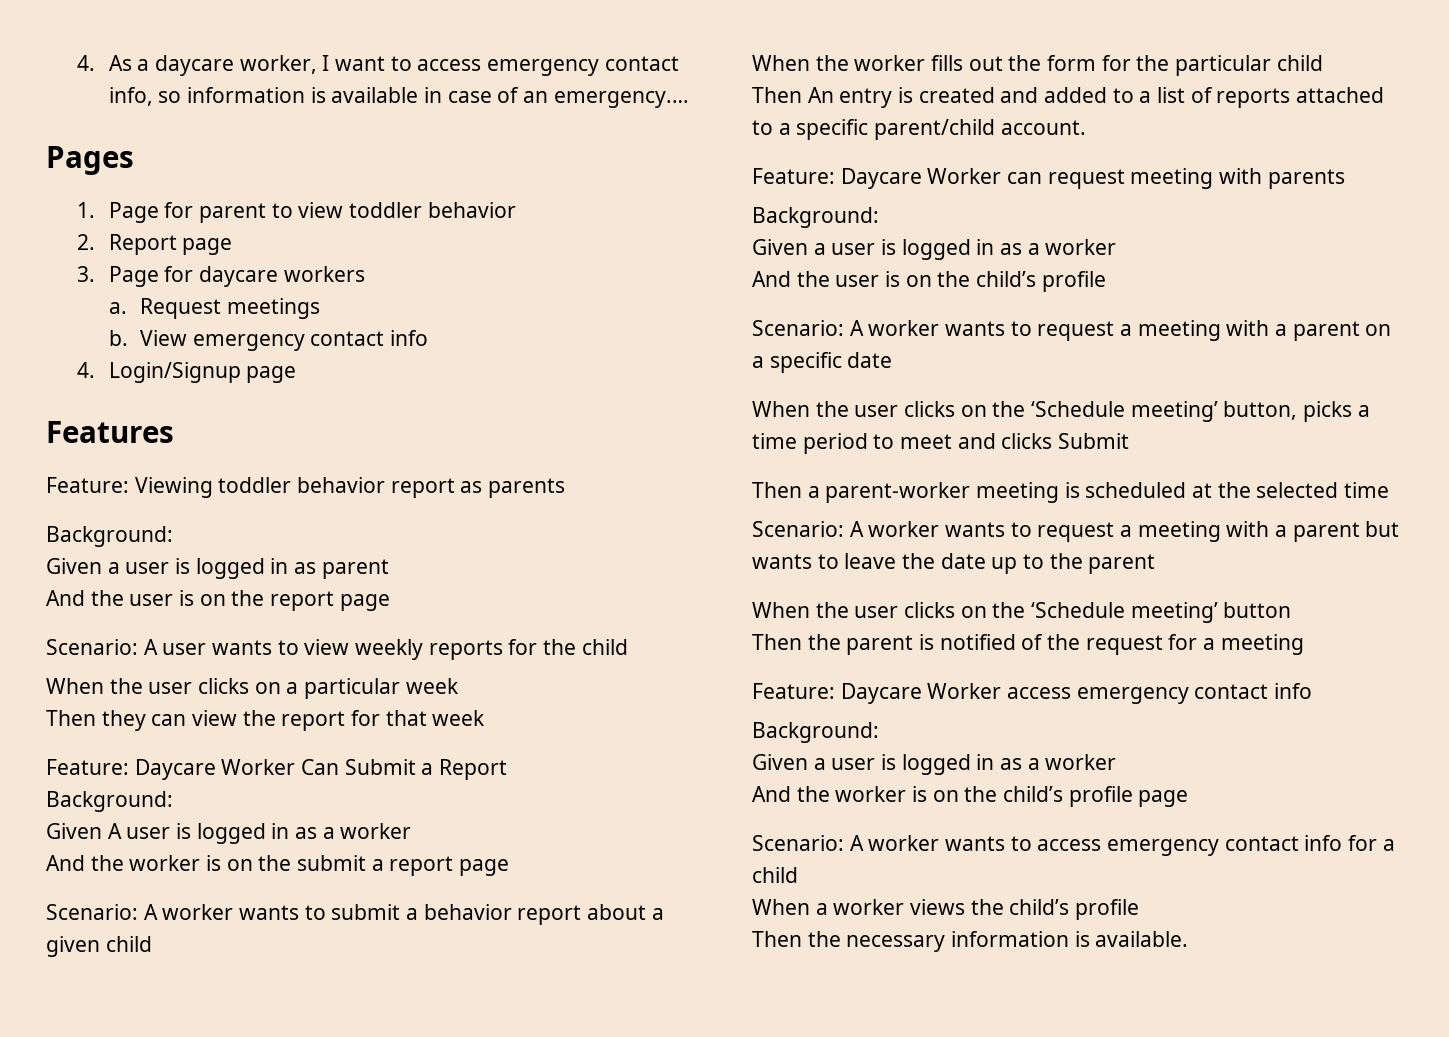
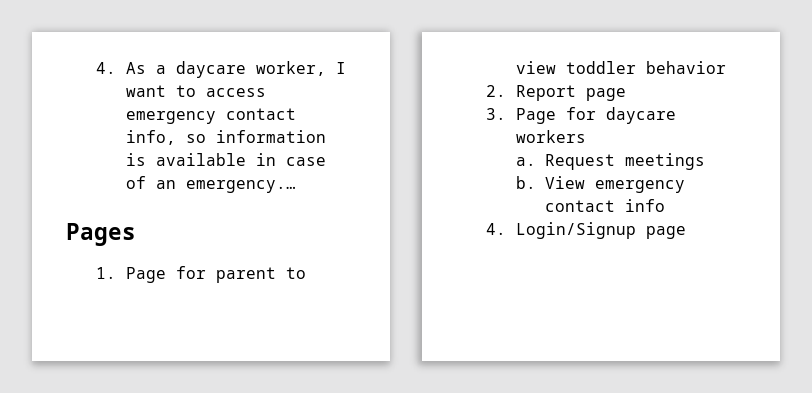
[46,421,174,443] [46,477,566,498] [46,526,173,547] [46,558,389,579] [46,590,390,611] [46,639,628,660] [46,678,459,699] [46,710,486,731] [46,759,508,780] [46,791,173,812] [46,823,412,844] [46,855,510,876] [46,904,664,925] [46,936,152,957] [752,55,1323,76] [752,87,1385,108] [752,119,1086,140] [752,168,1345,189] [752,207,879,228] [752,239,1117,260] [752,271,1106,292] [752,320,1392,341] [752,352,893,373] [752,401,1370,422] [752,433,1130,454] [752,482,1390,503] [752,521,1400,542] [752,553,1156,574] [752,602,1292,623] [752,634,1304,655] [752,683,1313,704] [752,722,879,743] [752,754,1117,775] [752,786,1189,807] [752,835,1395,856] [752,867,798,883] [752,899,1140,920] [752,931,1189,952] // Features // Feature: Viewing toddler behavior report as parents // Background: // Given a user is logged in as parent // And the user is on the report page // Scenario: A user wants to view weekly reports for the child // When the user clicks on a particular week // Then they can view the report for that week // Feature: Daycare Worker Can Submit a Report // Background: // Given A user is logged in as a worker // And the worker is on the submit a report page // Scenario: A worker wants to submit a behavior report about a given child // When the worker fills out the form for the particular child // Then An entry is created and added to a list of reports attached to a specific parent/child account. // Feature: Daycare Worker can request meeting with parents // Background: // Given a user is logged in as a worker // And the user is on the child’s profile // Scenario: A worker wants to request a meeting with a parent on a specific date // When the user clicks on the ‘Schedule meeting’ button, picks a time period to meet and clicks Submit // Then a parent-worker meeting is scheduled at the selected time // Scenario: A worker wants to request a meeting with a parent but wants to leave the date up to the parent // When the user clicks on the ‘Schedule meeting’ button // Then the parent is notified of the request for a meeting // Feature: Daycare Worker access emergency contact info // Background: // Given a user is logged in as a worker // And the worker is on the child’s profile page // Scenario: A worker wants to access emergency contact info for a child // When a worker views the child’s profile // Then the necessary information is available. -> (686, 232) none

